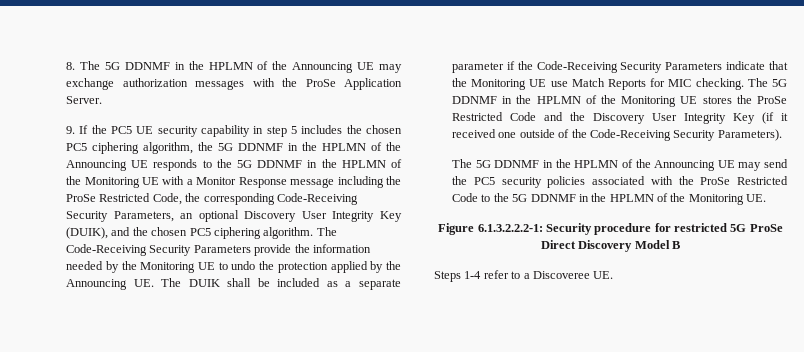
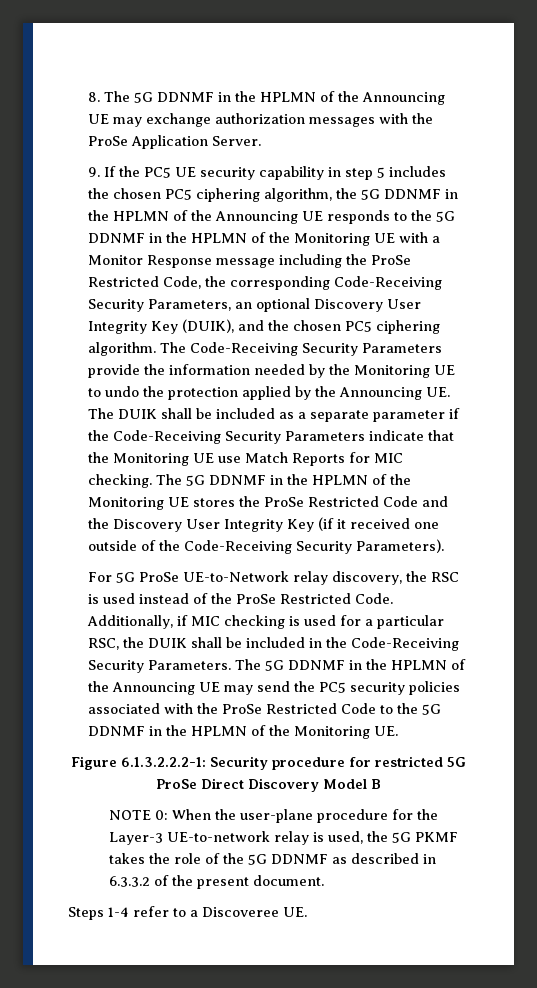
(782, 135) none -> [88,571,460,585] [88,593,394,604] [87,615,445,629] [88,637,460,651] [88,660,232,673] For 5G ProSe UE-to-Network relay discovery, the RSC is used instead of the ProSe Restricted Code. Additionally, if MIC checking is used for a particular RSC, the DUIK shall be included in the Code-Receiving Security Parameters.
(681, 245) none -> [108,809,438,823] [108,831,458,845] [108,853,436,865] [108,875,324,889] // NOTE 0: When the user-plane procedure for the Layer-3 UE-to-network relay is used, the 5G PKMF takes the role of the 5G DDNMF as described in 6.3.3.2 of the present document.

